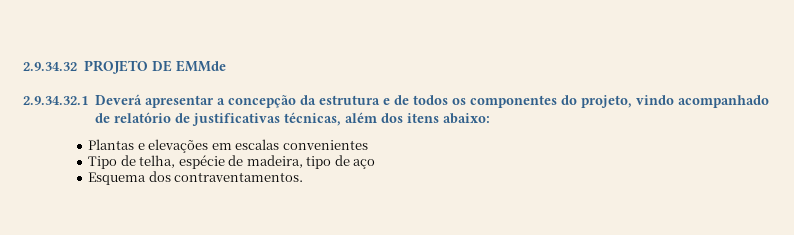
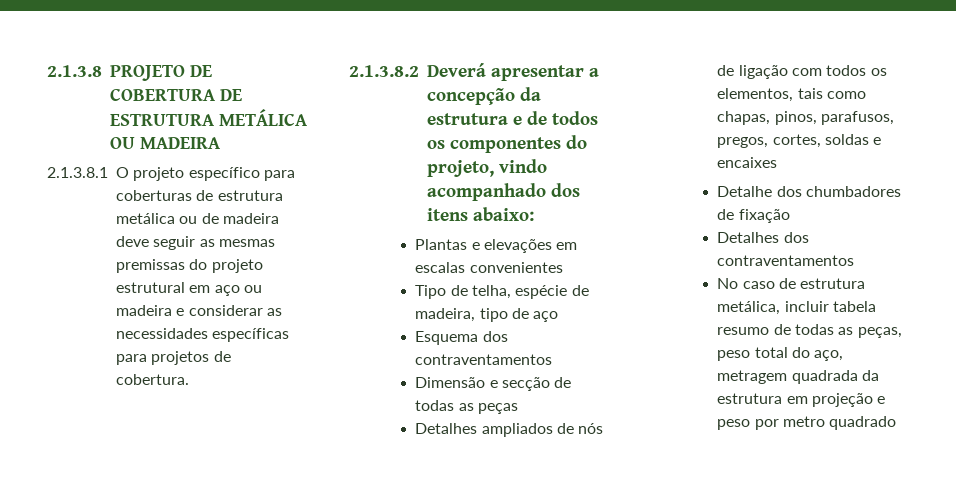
[23,62,77,71] 2.9.34.32 -> [47,65,102,77] 2.1.3.8
[175,60,226,72] [23,96,88,105] EMMde // 2.9.34.32.1 -> [110,88,242,101] [110,109,307,126] [110,137,220,149] [47,167,295,181] [116,190,283,201] [116,213,279,224] [116,236,275,250] [116,259,263,273] [116,282,262,296] [116,305,282,316] [116,328,290,342] [116,351,231,365] [116,374,189,385] [349,65,419,77] COBERTURA DE ESTRUTURA METÁLICA OU MADEIRA // 2.1.3.8.1 O projeto específico para coberturas de estrutura metálica ou de madeira deve seguir as mesmas premissas do projeto estrutural em aço ou madeira e considerar as necessidades específicas para projetos de cobertura. // 2.1.3.8.2
[94,112,377,126] de relatório de justificativas técnicas, além -> (546, 192) none
[174,172,304,182] contraventamentos. -> [415,354,553,365] [415,377,572,391] [415,400,519,414] [415,423,604,437] [717,65,887,79] [717,88,867,102] [717,111,895,125] [717,134,882,148] [717,157,778,168] [717,186,902,197] [717,209,790,223] [717,232,809,243] [717,255,855,266] [717,278,866,289] [717,301,877,315] [717,324,902,338] [717,347,844,361] [717,370,880,384] [717,393,886,407] [717,416,897,430] contraventamentos // Dimensão e secção de todas as peças // Detalhes ampliados de nós de ligação com todos os elementos, tais como chapas, pinos, parafusos, pregos, cortes, soldas e encaixes // Detalhe dos chumbadores de fixação // Detalhes dos contraventamentos // No caso de estrutura metálica, incluir tabela resumo de todas as peças, peso total do aço, metragem quadrada da estrutura em projeção e peso por metro quadrado

